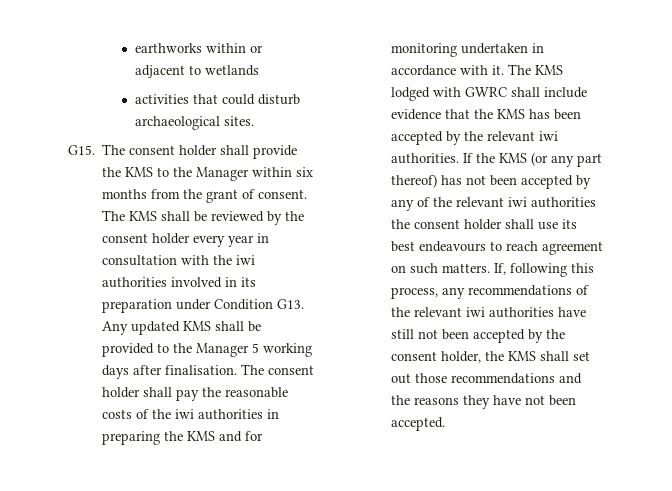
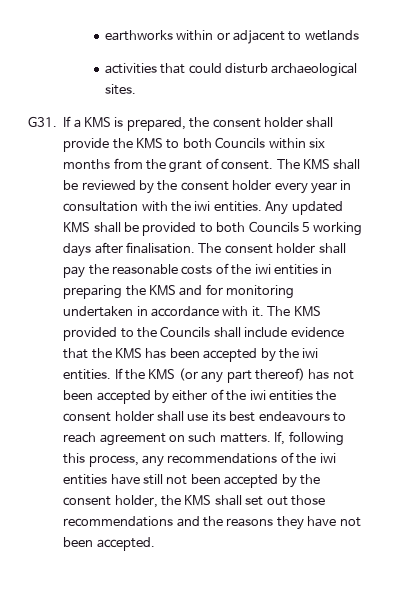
[68,144,126,155] G15. The -> [28,116,210,131] G31. If a KMS is prepared, the
[173,167,250,181] the Manager -> [182,137,266,149] both Councils
[102,277,257,288] [102,299,305,313] authorities involved in its preparation under Condition G13. -> [213,201,262,212] entities.
[173,343,250,357] the Manager -> [216,221,299,233] both Councils
[198,409,264,420] authorities -> [273,264,318,275] entities
[391,87,508,101] lodged with GWRC -> [63,326,211,341] provided to the Councils
[487,131,559,141] [391,153,460,164] relevant iwi authorities. -> [302,348,319,358] [63,369,112,380] iwi entities.
[391,197,597,211] any of the relevant iwi authorities -> [172,389,313,401] either of the iwi entities
[414,307,555,318] relevant iwi authorities -> [319,453,336,463] [63,474,108,485] iwi entities

